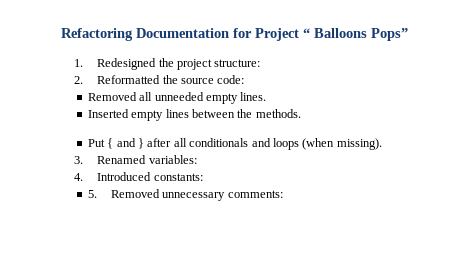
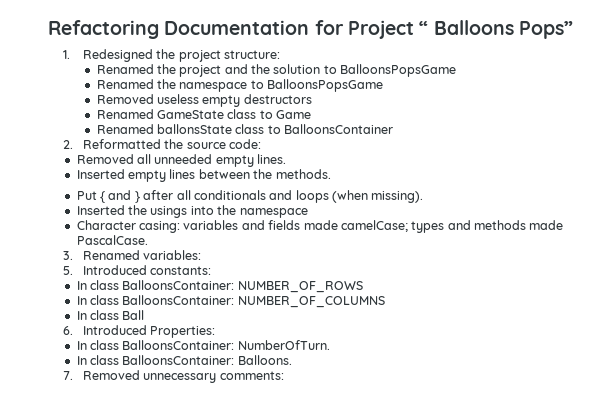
(261, 63) none -> [96,64,457,77] [96,79,384,92] [96,94,312,107] [96,109,312,119] [96,124,394,134] // Renamed the project and the solution to BalloonsPopsGame // Renamed the namespace to BalloonsPopsGame // Removed useless empty destructors // Renamed GameState class to Game // Renamed ballonsState class to BalloonsContainer
(382, 144) none -> [76,205,308,218] [76,220,564,233] [76,235,148,245] // Inserted the usings into the namespace // Character casing: variables and fields made camelCase; types and methods made PascalCase.
[74,173,84,181] 4. -> [62,266,73,275] 5.
[87,190,97,198] 5. -> [76,280,363,293] [76,295,385,308] [76,310,145,320] [62,325,216,338] [76,340,330,350] [76,355,292,365] [62,371,73,380] In class BalloonsContainer: NUMBER_OF_ROWS // In class BalloonsContainer: NUMBER_OF_COLUMNS // In class Ball // 6. Introduced Properties: // In class BalloonsContainer: NumberOfTurn. // In class BalloonsContainer: Balloons. // 7.

